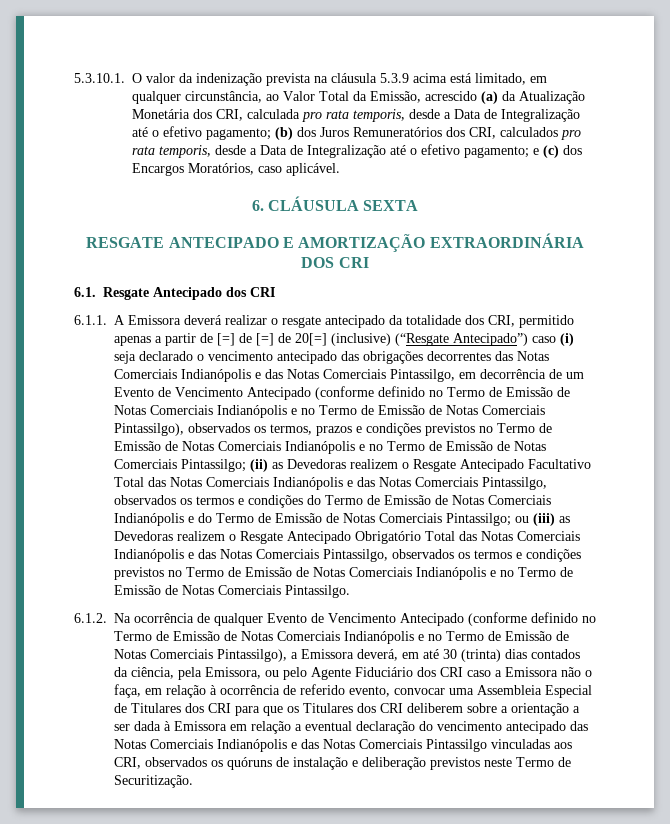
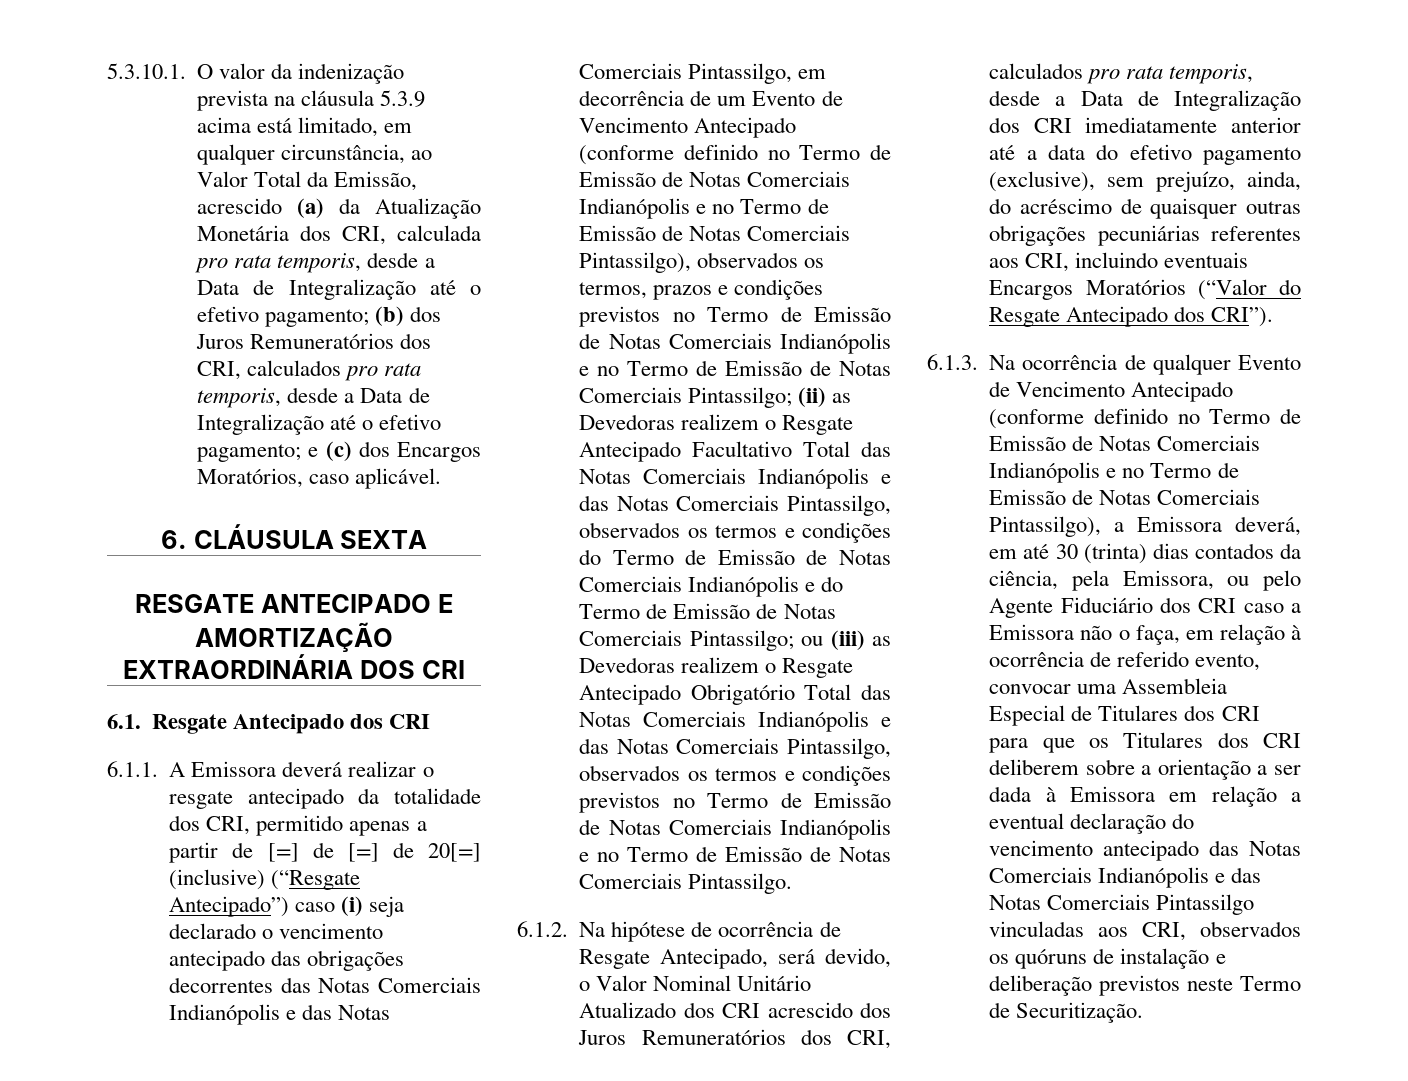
(131, 618) none -> [611,921,841,942] [579,948,891,969] [579,975,812,991] [579,1002,891,1018] [578,1029,891,1049] [989,63,1254,84] [989,90,1301,111] [989,117,1301,133] [989,144,1301,165] [989,171,1301,192] [989,198,1301,219] [989,225,1301,246] [989,252,1249,272] [989,279,1301,300] [989,306,1274,327] [927,354,1016,370] hipótese de ocorrência de Resgate Antecipado, será devido, o Valor Nominal Unitário Atualizado dos CRI acrescido dos Juros Remuneratórios dos CRI, calculados pro rata temporis, desde a Data de Integralização dos CRI imediatamente anterior até a data do efetivo pagamento (exclusive), sem prejuízo, ainda, do acréscimo de quaisquer outras obrigações pecuniárias referentes aos CRI, incluindo eventuais Encargos Moratórios (“Valor do Resgate Antecipado dos CRI”). // 6.1.3. Na

